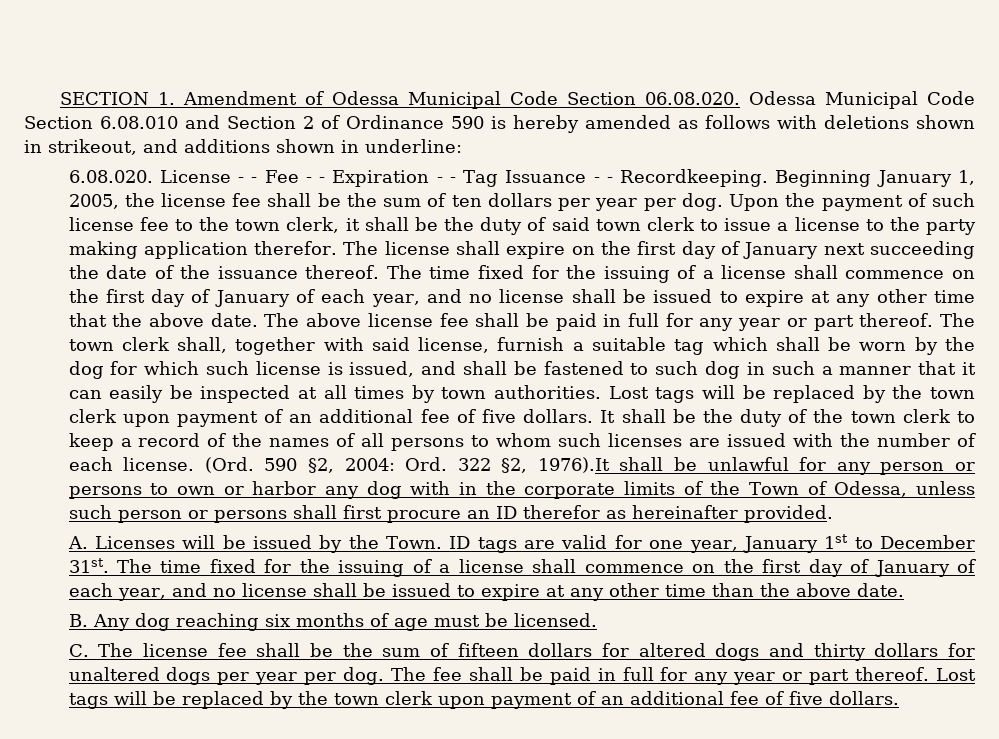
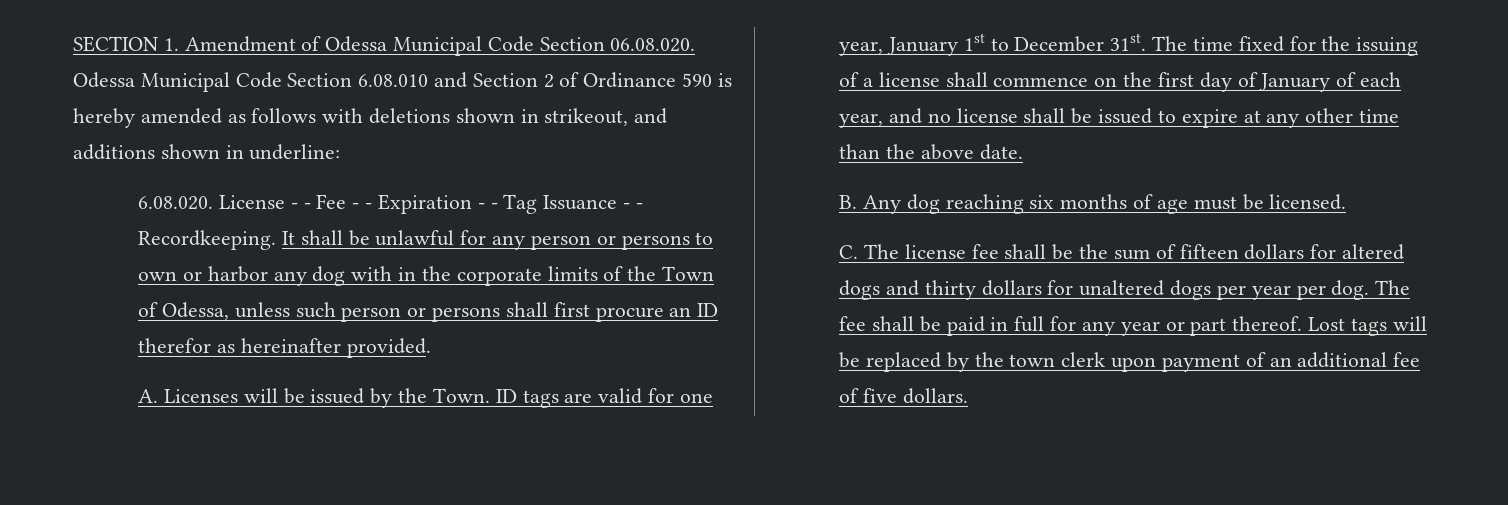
[775,170,975,187] [68,193,976,211] [68,217,976,235] [68,241,975,259] [68,265,976,283] [68,289,976,307] [68,313,976,331] [68,337,975,355] [68,361,976,379] [68,385,975,403] [68,409,975,427] [68,433,977,451] [68,457,610,473] Beginning January 1, 2005, the license fee shall be the sum of ten dollars per year per dog. Upon the payment of such license fee to the town clerk, it shall be the duty of said town clerk to issue a license to the party making application therefor. The license shall expire on the first day of January next succeeding the date of the issuance thereof. The time fixed for the issuing of a license shall commence on the first day of January of each year, and no license shall be issued to expire at any other time that the above date. The above license fee shall be paid in full for any year or part thereof. The town clerk shall, together with said license, furnish a suitable tag which shall be worn by the dog for which such license is issued, and shall be fastened to such dog in such a manner that it can easily be inspected at all times by town authorities. Lost tags will be replaced by the town clerk upon payment of an additional fee of five dollars. It shall be the duty of the town clerk to keep a record of the names of all persons to whom such licenses are issued with the number of each license. (Ord. 590 §2, 2004: Ord. 322 §2, 1976).It -> [282,231,296,245] It

